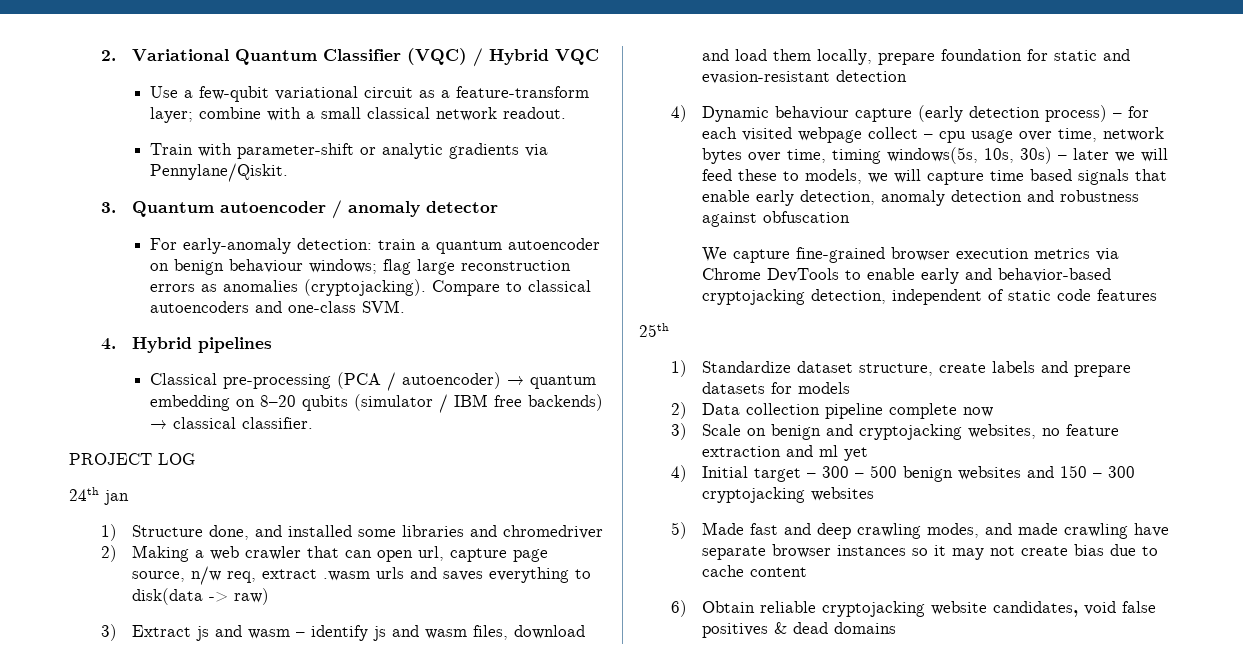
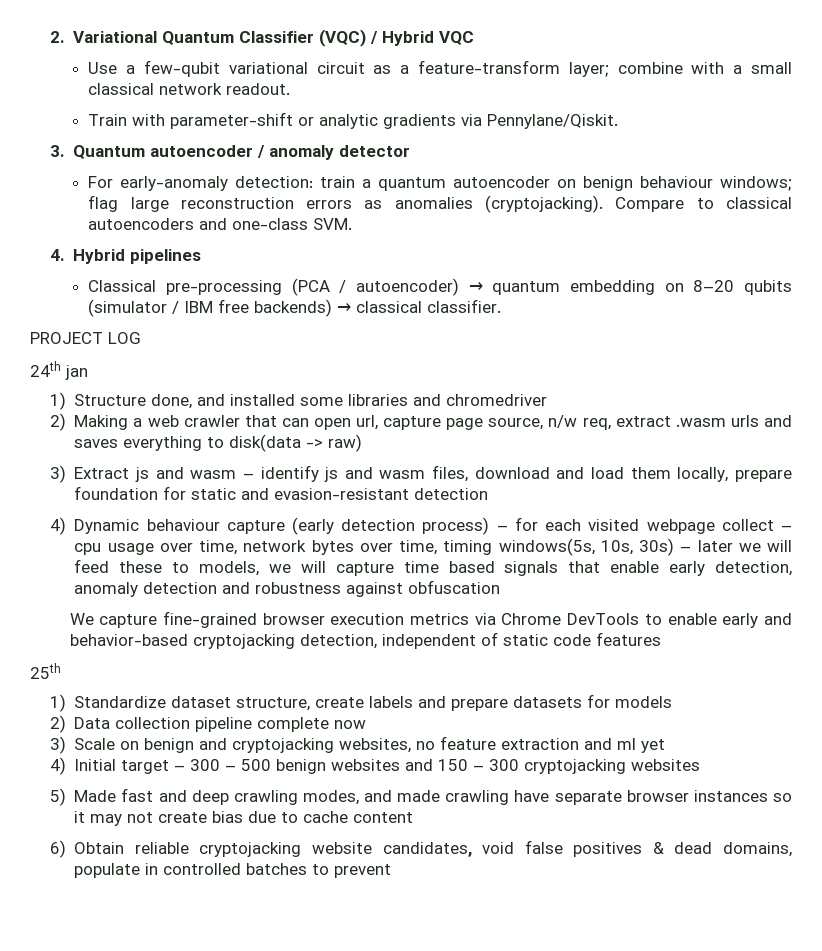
[834,622,897,634] domains -> [723,842,792,857] [74,863,392,878] domains, populate in controlled batches to prevent

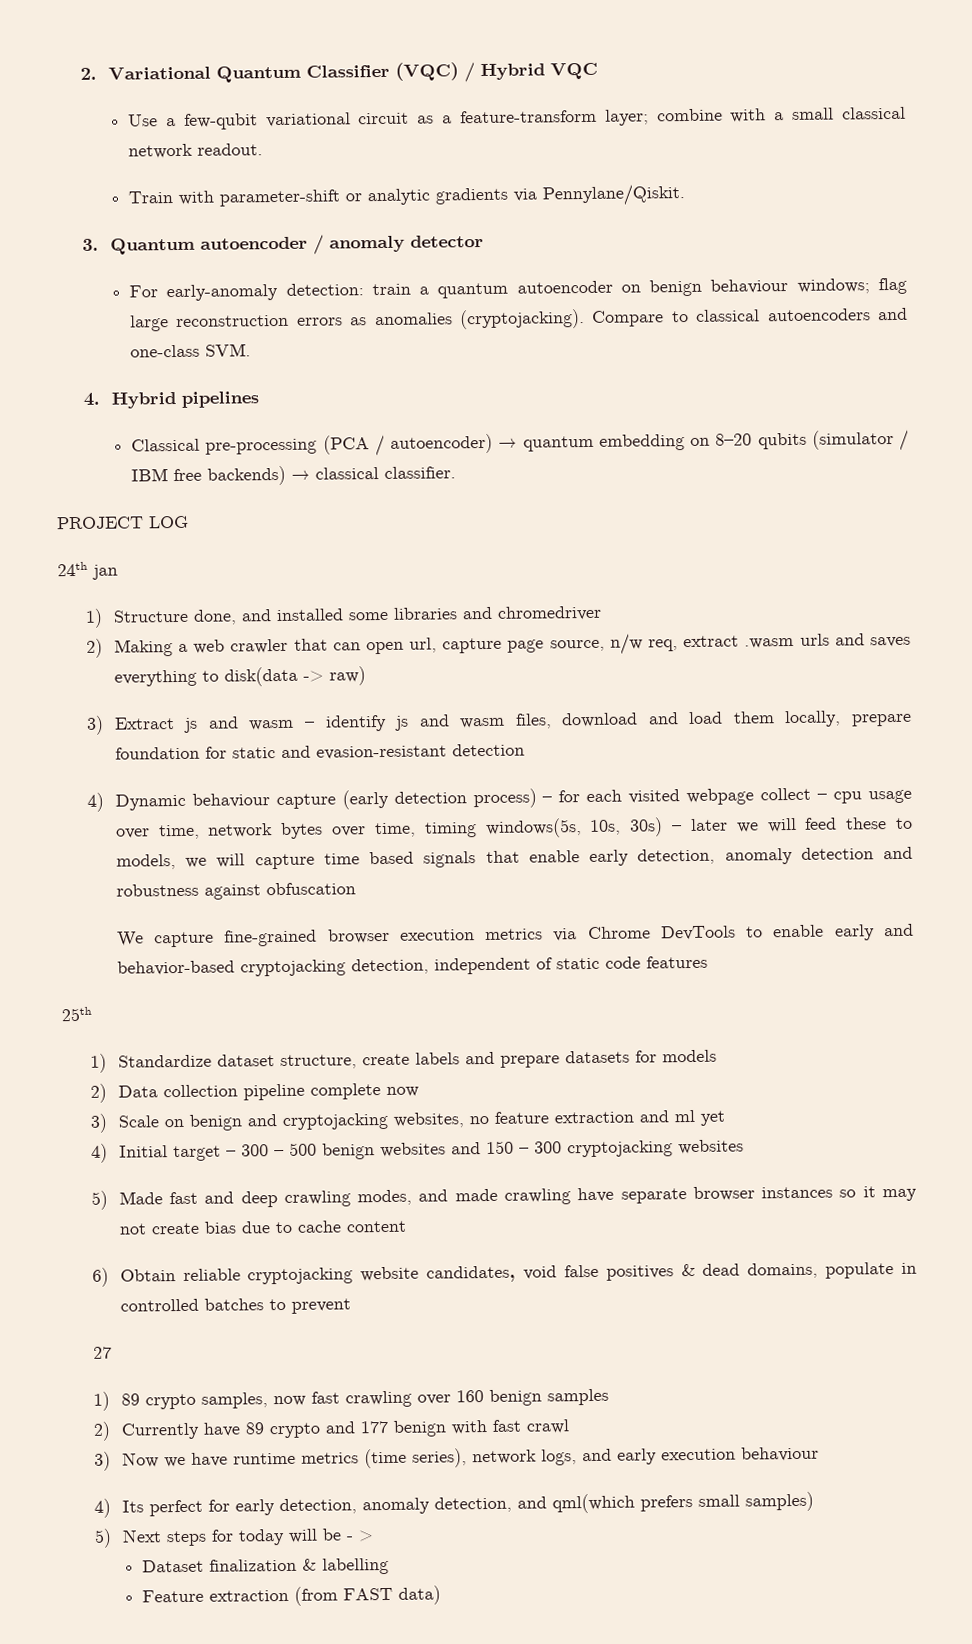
(392, 871) none -> [92,1346,112,1359] [92,1388,609,1411] [92,1419,569,1441] [93,1446,819,1471] [93,1491,814,1518] [93,1528,374,1548] [142,1557,390,1575] [142,1585,442,1606] // 27 // 1) 89 crypto samples, now fast crawling over 160 benign samples // 2) Currently have 89 crypto and 177 benign with fast crawl // 3) Now we have runtime metrics (time series), network logs, and early execution behaviour // 4) Its perfect for early detection, anomaly detection, and qml(which prefers small samples) // 5) Next steps for today will be - > // Dataset finalization & labelling // Feature extraction (from FAST data)

